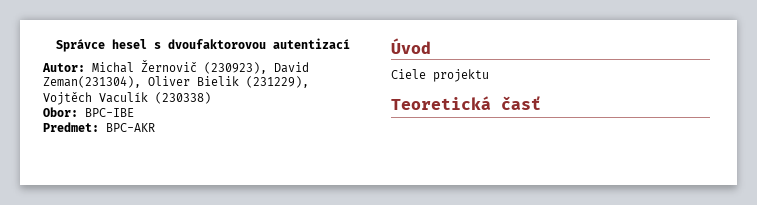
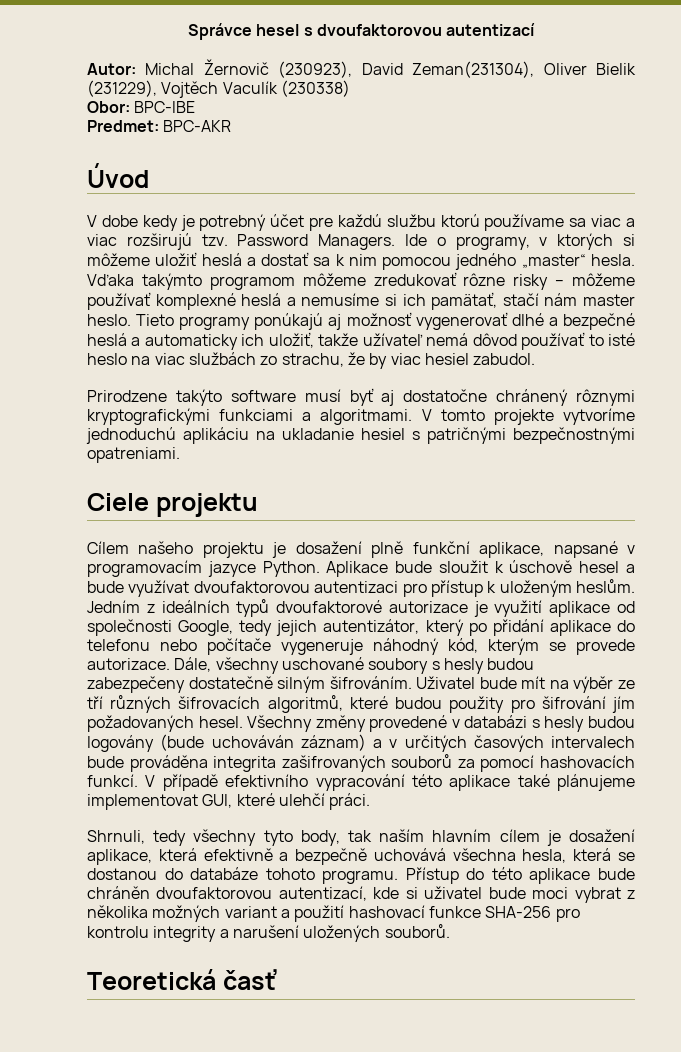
[391,69,489,82] Ciele projektu -> [87,214,635,231] [87,233,635,250] [87,252,635,270] [87,272,635,290] [87,292,636,310] [87,312,635,330] [87,332,635,350] [87,352,536,369] [87,388,635,406] [87,408,636,425] [86,427,635,444] [87,447,180,463] [87,493,258,517] [87,541,636,558] [87,560,635,577] [87,579,635,597] [87,599,635,617] [87,619,635,636] [87,638,635,655] [87,657,535,674] [87,676,635,693] [87,695,635,713] [87,715,635,732] [87,734,635,752] [87,754,635,772] [87,774,635,791] [87,793,371,810] [87,829,635,846] [87,848,635,865] [87,867,635,884] [87,886,636,903] [87,905,580,922] [87,924,450,942] V dobe kedy je potrebný účet pre každú službu ktorú používame sa viac a viac rozširujú tzv. Password Managers. Ide o programy, v ktorých si môžeme uložiť heslá a dostať sa k nim pomocou jedného „master“ hesla. Vďaka takýmto programom môžeme zredukovať rôzne risky – môžeme používať komplexné heslá a nemusíme si ich pamätať, stačí nám master heslo. Tieto programy ponúkajú aj možnosť vygenerovať dlhé a bezpečné heslá a automaticky ich uložiť, takže užívateľ nemá dôvod používať to isté heslo na viac službách zo strachu, že by viac hesiel zabudol. // Prirodzene takýto software musí byť aj dostatočne chránený rôznymi kryptografickými funkciami a algoritmami. V tomto projekte vytvoríme jednoduchú aplikáciu na ukladanie hesiel s patričnými bezpečnostnými opatreniami. // Ciele projektu // Cílem našeho projektu je dosažení plně funkční aplikace, napsané v programovacím jazyce Python. Aplikace bude sloužit k úschově hesel a bude využívat dvoufaktorovou autentizaci pro přístup k uloženým heslům. Jedním z ideálních typů dvoufaktorové autorizace je využití aplikace od společnosti Google, tedy jejich autentizátor, který po přidání aplikace do telefonu nebo počítače vygeneruje náhodný kód, kterým se provede autorizace. Dále, všechny uschované soubory s hesly budou zabezpečeny dostatečně silným šifrováním. Uživatel bude mít na výběr ze tří různých šifrovacích algoritmů, které budou použity pro šifrování jím požadovaných hesel. Všechny změny provedené v databázi s hesly budou logovány (bude uchováván záznam) a v určitých časových intervalech bude prováděna integrita zašifrovaných souborů za pomocí hashovacích funkcí. V případě efektivního vypracování této aplikace také plánujeme implementovat GUI, které ulehčí práci. // Shrnuli, tedy všechny tyto body, tak naším hlavním cílem je dosažení aplikace, která efektivně a bezpečně uchovává všechna hesla, která se dostanou do databáze tohoto programu. Přístup do této aplikace bude chráněn dvoufaktorovou autentizací, kde si uživatel bude moci vybrat z několika možných variant a použití hashovací funkce SHA-256 pro kontrolu integrity a narušení uložených souborů.

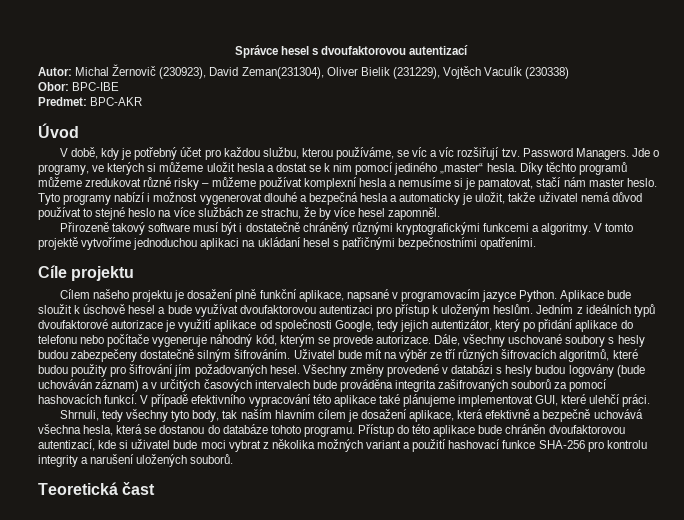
[101,214,635,231] [87,233,192,250] dobe kedy je potrebný účet pre každú službu ktorú používame sa viac a viac rozširujú -> [70,147,500,160] době, kdy je potřebný účet pro každou službu, kterou používáme, se víc a víc rozšiřují
[405,234,428,246] Ide -> [631,148,650,157] Jde
[539,233,635,250] [87,252,635,270] [87,272,635,290] [87,292,282,310] v ktorých si môžeme uložiť heslá a dostať sa k nim pomocou jedného „master“ hesla. Vďaka takýmto programom môžeme zredukovať rôzne risky – môžeme používať komplexné heslá -> [92,162,627,175] [38,177,387,190] ve kterých si můžeme uložit hesla a dostat se k nim pomocí jediného „master“ hesla. Díky těchto programů můžeme zredukovat různé risky – můžeme používat komplexní hesla
[402,292,498,310] ich pamätať, -> [465,178,534,190] je pamatovat,
[136,312,635,330] [87,332,635,350] [87,352,536,369] [87,388,635,406] [87,408,636,425] [86,427,635,444] [87,447,180,463] [87,493,149,511] Tieto programy ponúkajú aj možnosť vygenerovať dlhé a bezpečné heslá a automaticky ich uložiť, takže užívateľ nemá dôvod používať to isté heslo na viac službách zo strachu, že by viac hesiel zabudol. // Prirodzene takýto software musí byť aj dostatočne chránený rôznymi kryptografickými funkciami a algoritmami. V tomto projekte vytvoríme jednoduchú aplikáciu na ukladanie hesiel s patričnými bezpečnostnými opatreniami. // Ciele -> [38,192,642,205] [38,207,441,220] [59,222,634,235] [38,237,537,250] [38,265,67,278] Tyto programy nabízí i možnost vygenerovat dlouhé a bezpečná hesla a automaticky je uložit, takže uživatel nemá důvod používat to stejné heslo na více službách ze strachu, že by více hesel zapomněl. // Přirozeně takový software musí být i dostatečně chráněný různými kryptografickými funkcemi a algoritmy. V tomto projektě vytvoříme jednoduchou aplikaci na ukládaní hesel s patřičnými bezpečnostními opatřeními. // Cíle
[222,969,277,990] časť -> [122,482,156,495] čast

